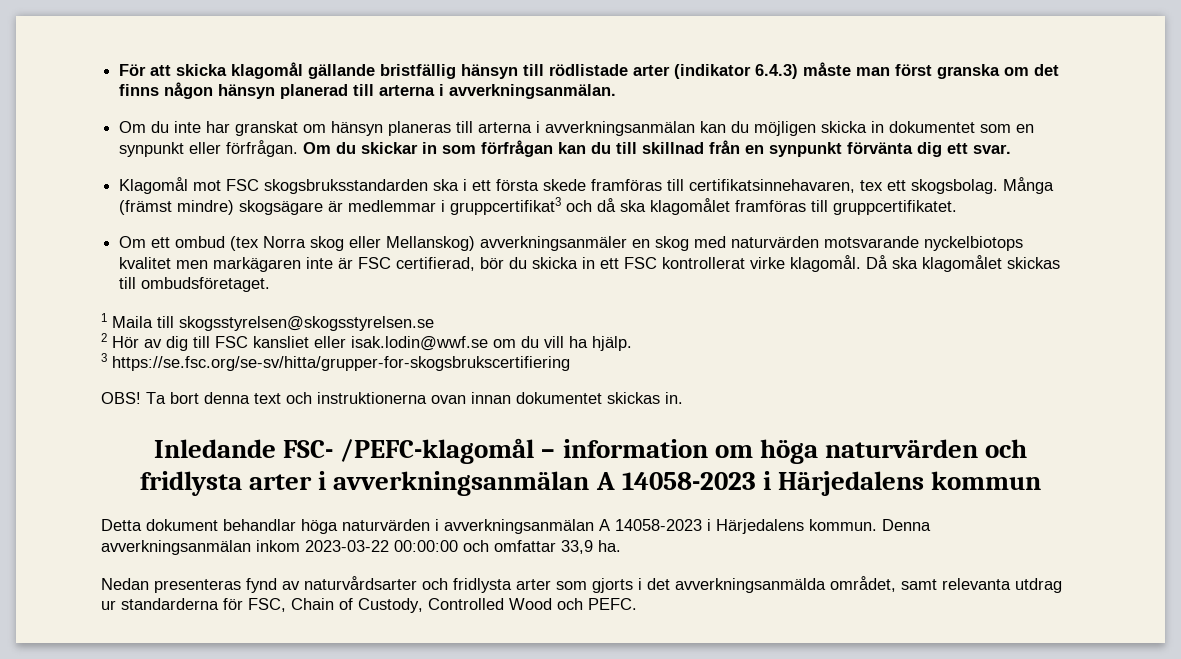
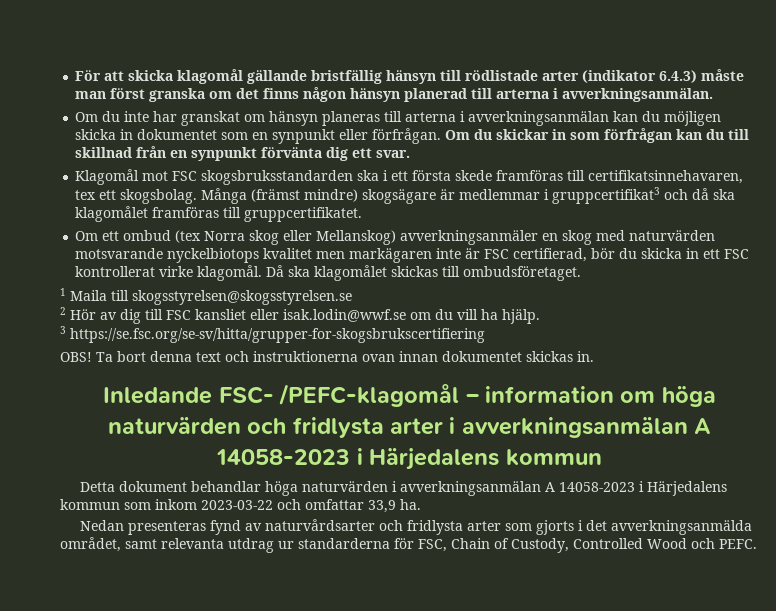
[809,519,931,531] [101,540,251,555] kommun. Denna avverkningsanmälan -> [60,499,151,510] kommun som
[394,540,458,552] 00:00:00 -> (273, 505) none

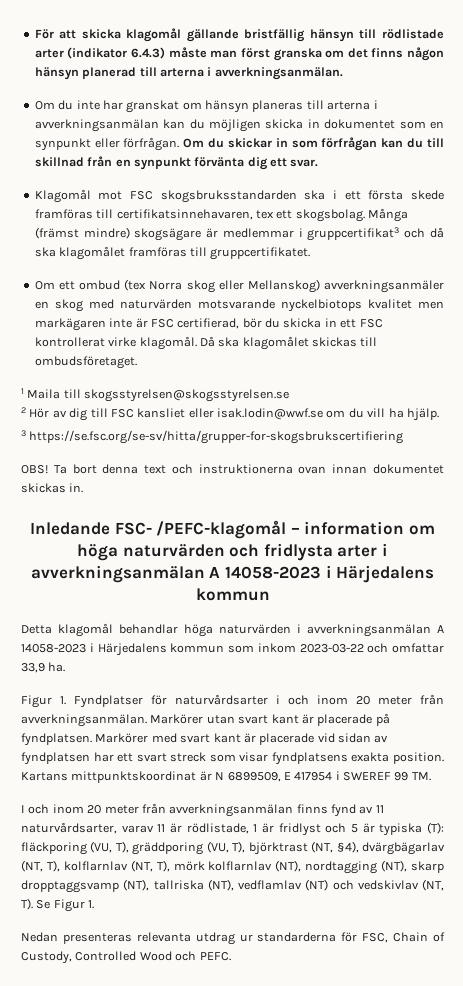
[118,481,187,492] dokument -> [58,623,113,637] klagomål
[79,519,752,535] [60,537,157,552] Nedan presenteras fynd av naturvårdsarter och fridlysta arter som gjorts i det avverkningsanmälda området, samt -> [21,694,444,708] [21,713,390,727] [21,733,389,746] [21,752,444,765] [21,771,431,783] [21,803,384,817] [21,822,445,836] [21,841,446,855] [21,860,444,874] [21,879,444,893] [21,898,95,912] [21,932,132,944] Figur 1. Fyndplatser för naturvårdsarter i och inom 20 meter från avverkningsanmälan. Markörer utan svart kant är placerade på fyndplatsen. Markörer med svart kant är placerade vid sidan av fyndplatsen har ett svart streck som visar fyndplatsens exakta position. Kartans mittpunktskoordinat är N 6899509, E 417954 i SWEREF 99 TM. // I och inom 20 meter från avverkningsanmälan finns fynd av 11 naturvårdsarter, varav 11 är rödlistade, 1 är fridlyst och 5 är typiska (T): fläckporing (VU, T), gräddporing (VU, T), björktrast (NT, §4), dvärgbägarlav (NT, T), kolflarnlav (NT, T), mörk kolflarnlav (NT), nordtagging (NT), skarp dropptaggsvamp (NT), tallriska (NT), vedflamlav (NT) och vedskivlav (NT, T). Se Figur 1. // Nedan presenteras

